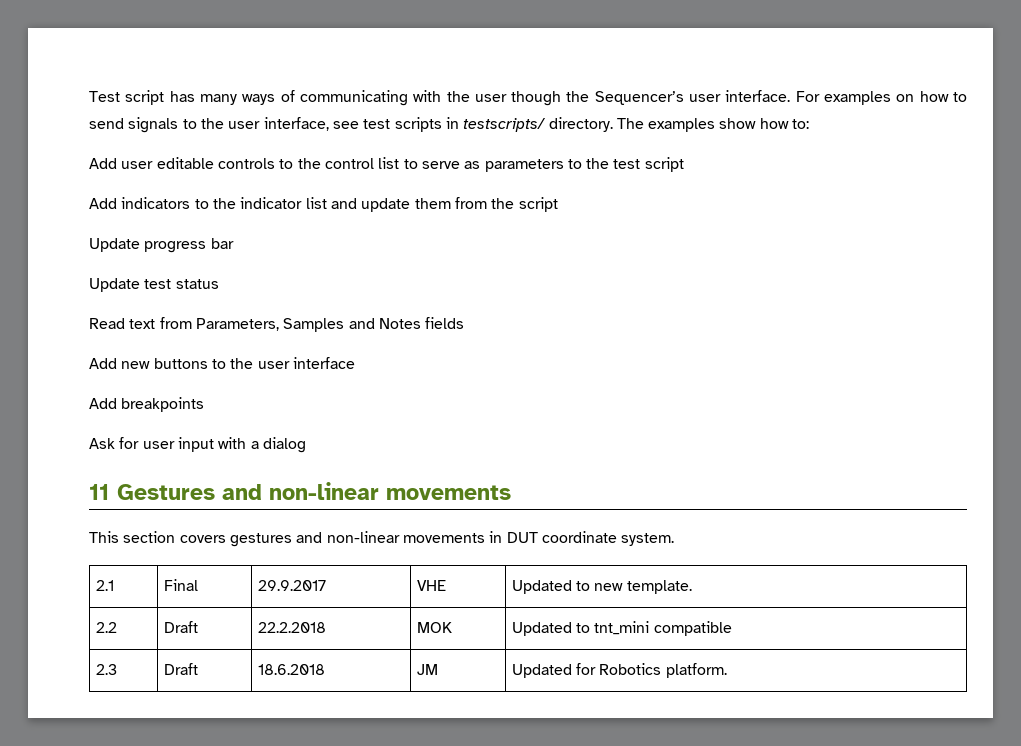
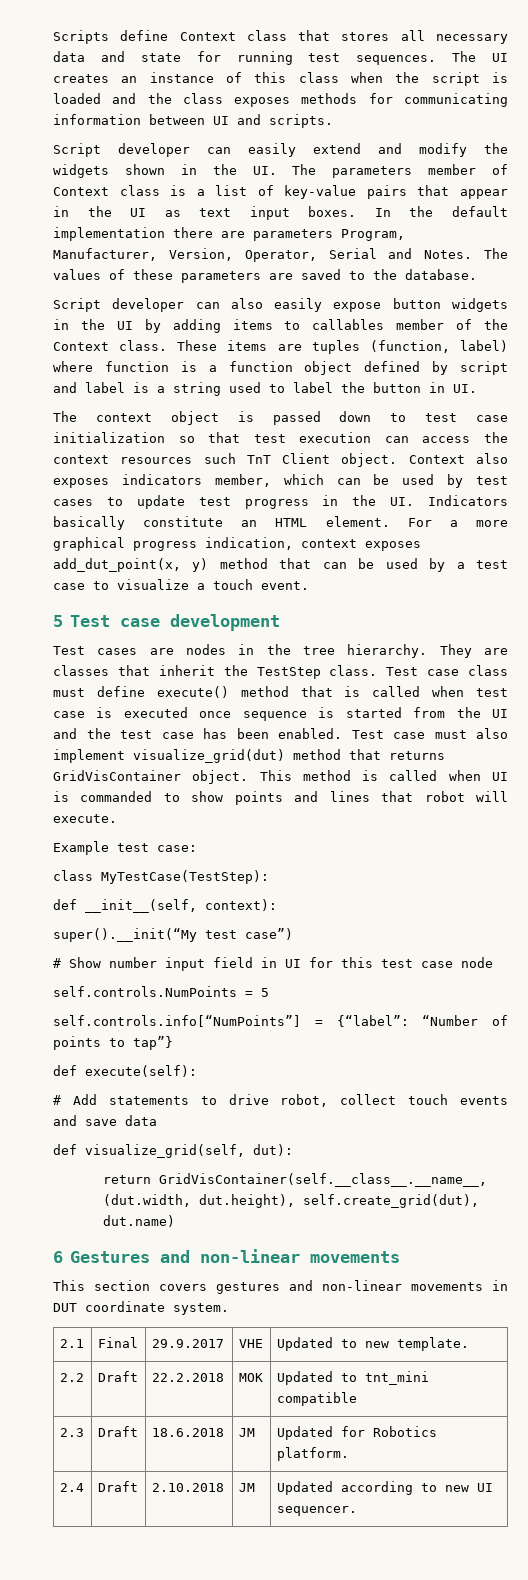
[89,90,967,106] [89,117,810,133] [89,157,684,172] [89,197,558,212] [89,238,234,253] [89,278,219,292] [89,317,465,332] [89,357,355,369] [89,397,205,412] [89,437,306,453] [89,484,109,500] Test script has many ways of communicating with the user though the Sequencer’s user interface. For examples on how to send signals to the user interface, see test scripts in testscripts/ directory. The examples show how to: // Add user editable controls to the control list to serve as parameters to the test script // Add indicators to the indicator list and update them from the script // Update progress bar // Update test status // Read text from Parameters, Samples and Notes fields // Add new buttons to the user interface // Add breakpoints // Ask for user input with a dialog // 11 -> [53,30,508,44] [53,51,508,65] [53,72,508,86] [53,93,508,107] [53,114,333,128] [53,143,508,157] [53,164,508,178] [53,185,508,199] [53,206,508,220] [53,227,405,241] [53,248,508,262] [53,269,477,283] [53,298,508,312] [53,319,508,333] [53,340,509,354] [53,361,508,375] [53,382,477,396] [53,411,508,425] [53,432,508,443] [53,453,508,467] [53,474,508,488] [53,495,508,509] [53,516,509,530] [53,537,421,551] [53,558,509,572] [53,579,309,590] [53,614,280,631] [53,644,508,658] [53,665,508,679] [53,686,508,698] [53,707,509,721] [53,728,508,739] [53,749,445,763] [53,770,508,784] [53,791,509,805] [53,814,117,823] [53,841,197,855] [53,870,269,884] [53,899,277,913] [53,928,293,942] [53,957,493,971] [53,986,269,997] [53,1015,508,1027] [53,1036,173,1050] [53,1065,197,1077] [53,1094,508,1107] [53,1115,157,1126] [53,1144,293,1158] [103,1173,488,1187] [103,1194,480,1208] [103,1215,176,1227] [53,1251,63,1263] Scripts define Context class that stores all necessary data and state for running test sequences. The UI creates an instance of this class when the script is loaded and the class exposes methods for communicating information between UI and scripts. // Script developer can easily extend and modify the widgets shown in the UI. The parameters member of Context class is a list of key-value pairs that appear in the UI as text input boxes. In the default implementation there are parameters Program, Manufacturer, Version, Operator, Serial and Notes. The values of these parameters are saved to the database. // Script developer can also easily expose button widgets in the UI by adding items to callables member of the Context class. These items are tuples (function, label) where function is a function object defined by script and label is a string used to label the button in UI. // The context object is passed down to test case initialization so that test execution can access the context resources such TnT Client object. Context also exposes indicators member, which can be used by test cases to update test progress in the UI. Indicators basically constitute an HTML element. For a more graphical progress indication, context exposes add_dut_point(x, y) method that can be used by a test case to visualize a touch event. // 5 Test case development // Test cases are nodes in the tree hierarchy. They are classes that inherit the TestStep class. Test case class must define execute() method that is called when test case is executed once sequence is started from the UI and the test case has been enabled. Test case must also implement visualize_grid(dut) method that returns GridVisContainer object. This method is called when UI is commanded to show points and lines that robot will execute. // Example test case: // class MyTestCase(TestStep): // def __init__(self, context): // super().__init(“My test case”) // # Show number input field in UI for this test case node // self.controls.NumPoints = 5 // self.controls.info[“NumPoints”] = {“label”: “Number of points to tap”} // def execute(self): // # Add statements to drive robot, collect touch events and save data // def visualize_grid(self, dut): // return GridVisContainer(self.__class__.__name__, (dut.width, dut.height), self.create_grid(dut), dut.name) // 6
(727, 670) none -> [59,1483,84,1492] [97,1481,138,1492] [151,1483,224,1492] [238,1483,255,1492] [276,1481,493,1495] [276,1506,357,1516] // 2.4 | Draft | 2.10.2018 | JM | Updated according to new UI sequencer.

